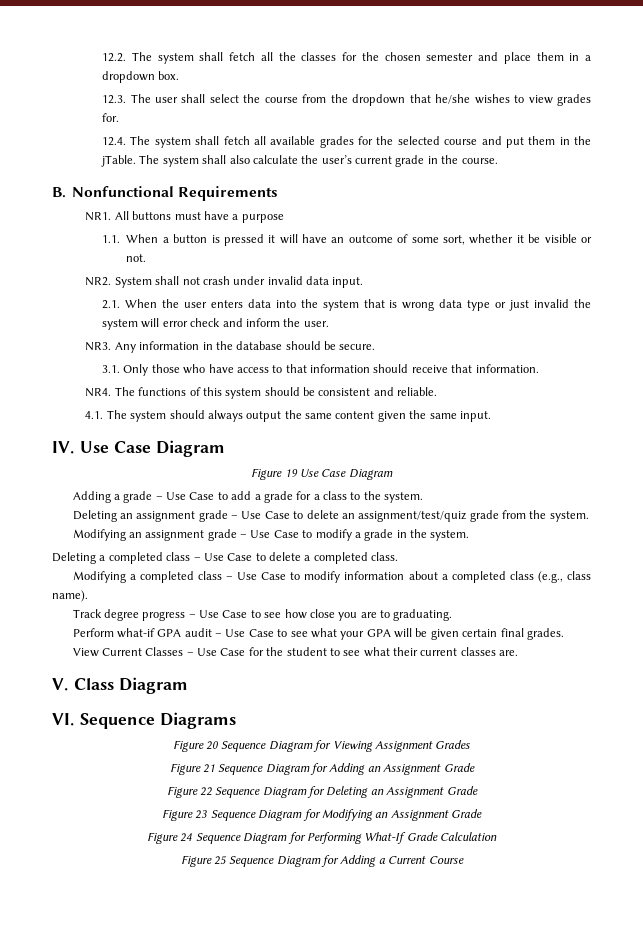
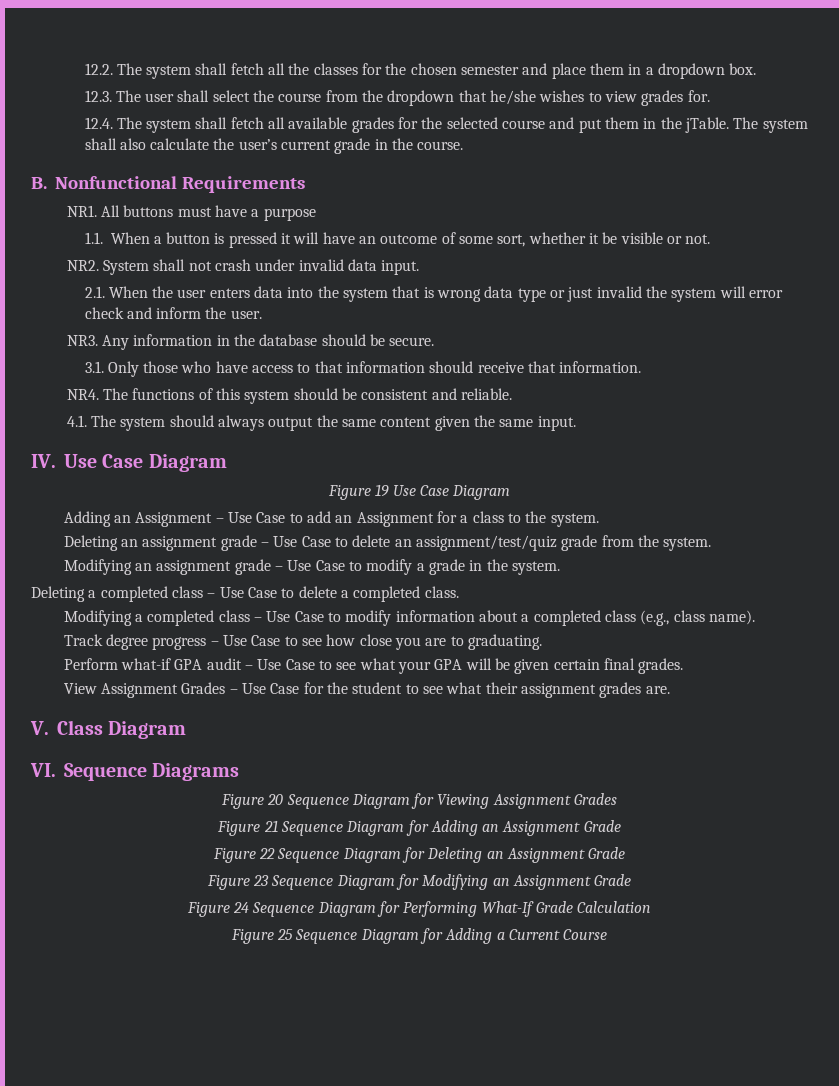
[113,491,153,503] a grade -> [114,512,213,527] an Assignment
[254,491,293,503] a grade -> [335,512,434,527] an Assignment
[101,647,184,656] Current Classes -> [101,682,226,698] Assignment Grades
[420,647,496,656] current classes -> [521,682,642,698] assignment grades

